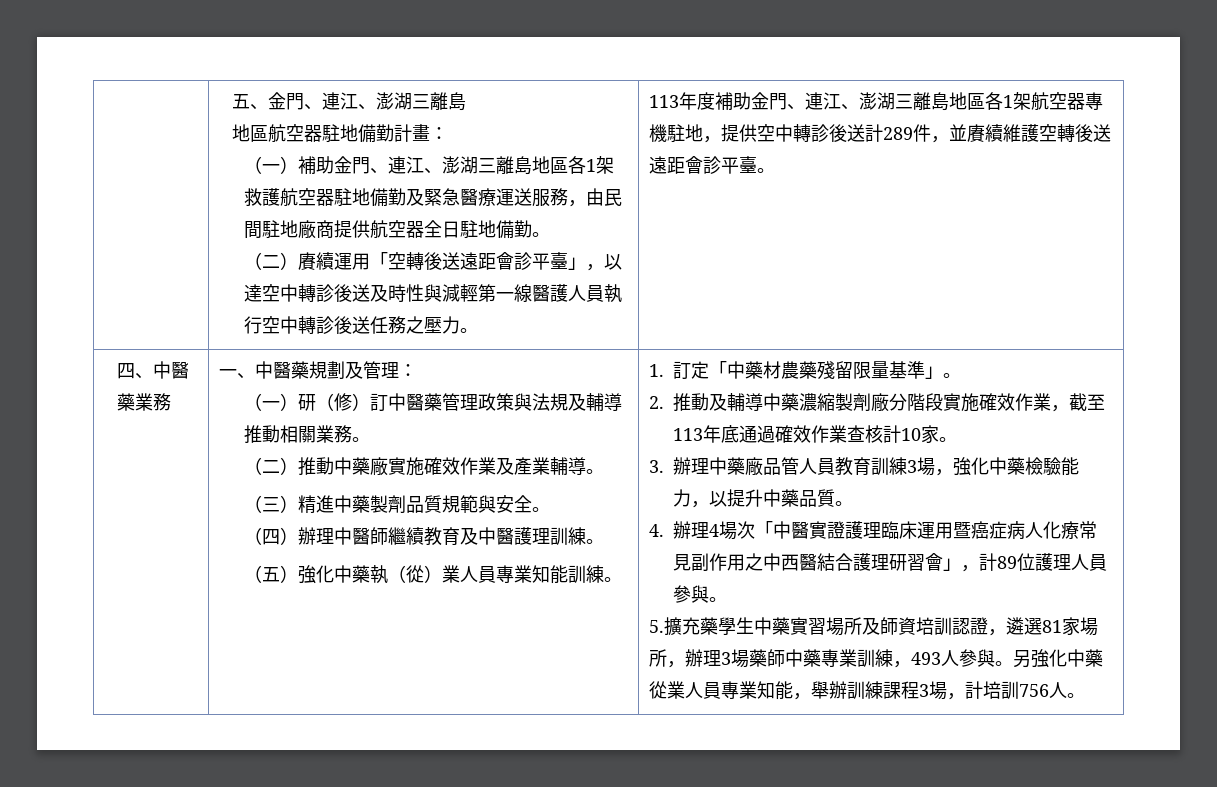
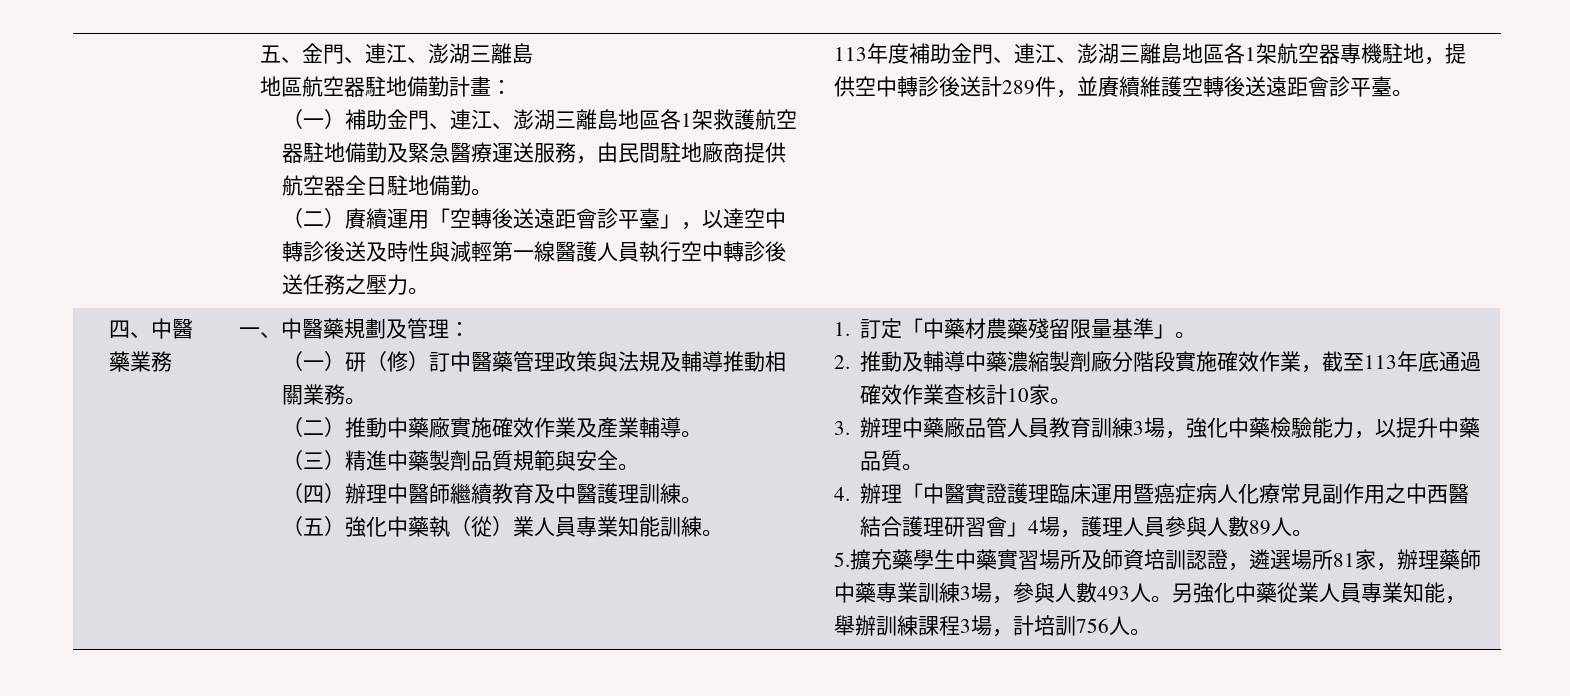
[708,521,755,540] 4場次 -> (903, 493) none
[960,553,1035,572] ，計89位 -> [1028,516,1082,538] 4場，
(709, 594) none -> [1207,516,1293,537] 人數89人
[1041,617,1098,636] [648,649,995,668] 81家場所，辦理3場藥師中藥專業訓練，493人參與 -> [1290,549,1481,571] [833,582,1151,604] 場所81家，辦理藥師中藥專業訓練3場，參與人數493人

